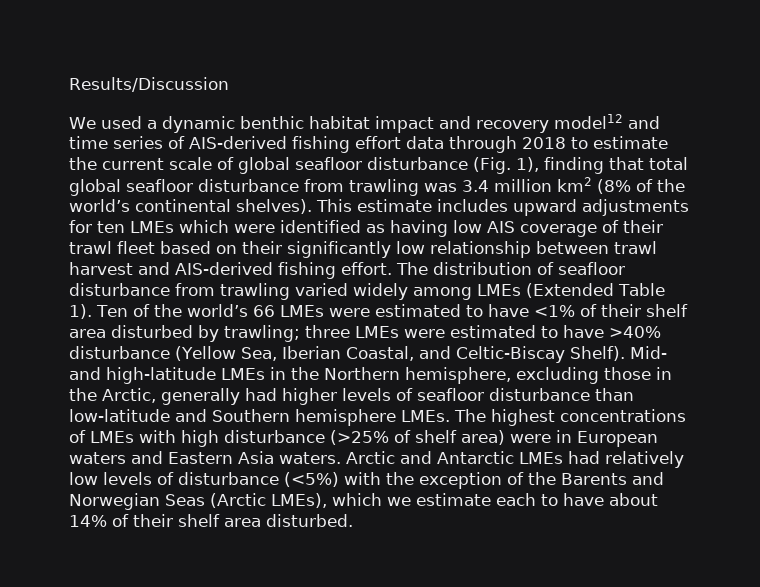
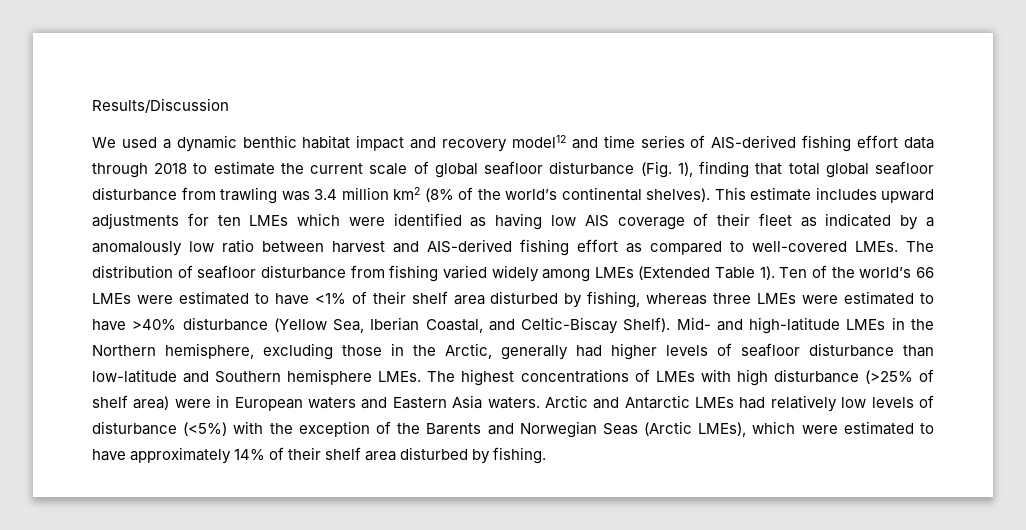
[69,241,657,258] [69,262,392,279] trawl fleet based on their significantly low relationship between trawl harvest and AIS-derived fishing effort. -> [758,213,935,230] [92,239,898,256] fleet as indicated by a anomalously low ratio between harvest and AIS-derived fishing effort as compared to well-covered LMEs.
[220,283,290,300] trawling -> [389,265,439,282] fishing
[224,325,300,342] trawling; -> [587,291,708,308] fishing, whereas
[387,493,658,506] we estimate each to have about -> [801,421,934,435] [92,447,232,464] were estimated to have approximately
[266,514,353,527] disturbed. -> [400,447,547,464] disturbed by fishing.

